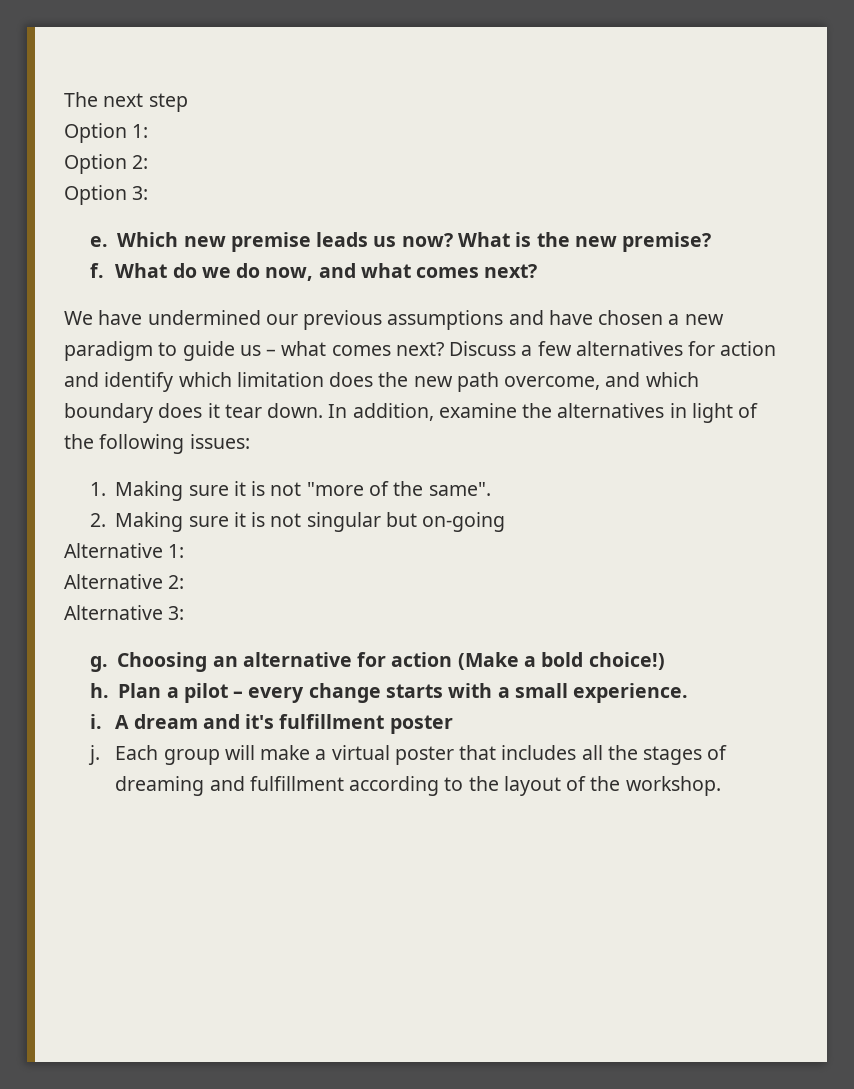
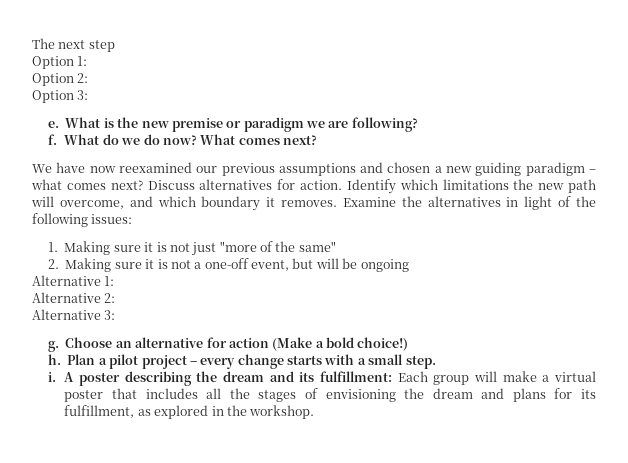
[117,232,712,252] Which new premise leads us now? What is the new premise? -> [65,117,418,132] What is the new premise or paradigm we are following?
[265,263,411,281] now, and what -> [162,134,236,145] now? What
[147,310,261,325] undermined -> [89,162,192,173] now reexamined
[548,310,593,325] have -> (384, 167) none
[64,341,261,361] paradigm to guide us -> [475,162,585,176] guiding paradigm
[521,341,777,356] [64,372,374,392] a few alternatives for action and identify which limitation does -> [199,179,509,194] alternatives for action. Identify which limitations
(499, 382) none -> [31,196,54,207] will
[158,403,517,421] does it tear down. In addition, examine -> [266,197,396,207] it removes. Examine
(302, 489) none -> [192,242,217,256] just
[428,482,491,496] same". -> [298,241,336,252] same"
[306,512,506,532] singular but on-going -> [194,258,409,272] a one-off event, but will be ongoing
[117,652,208,672] Choosing -> [65,337,113,348] Choose
(228, 693) none -> [141,355,187,369] project
[573,683,689,703] experience. -> [405,356,436,369] step.
[133,714,453,734] [87,745,100,765] dream and it's fulfillment poster // j. -> [79,371,393,386] poster describing the dream and its fulfillment:
[115,776,587,796] dreaming and fulfillment according to the layout of -> [325,388,596,402] [64,405,224,419] envisioning the dream and plans for its fulfillment, as explored in

